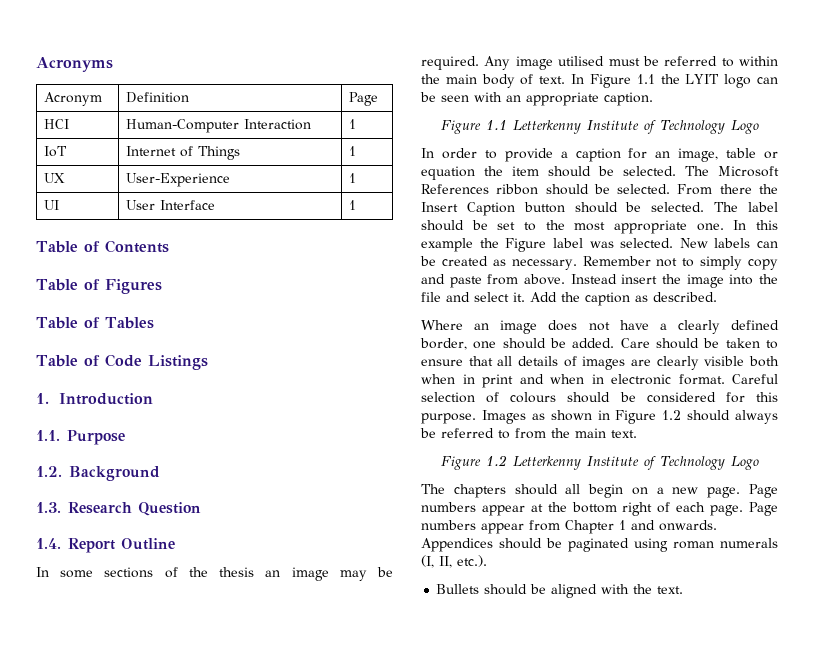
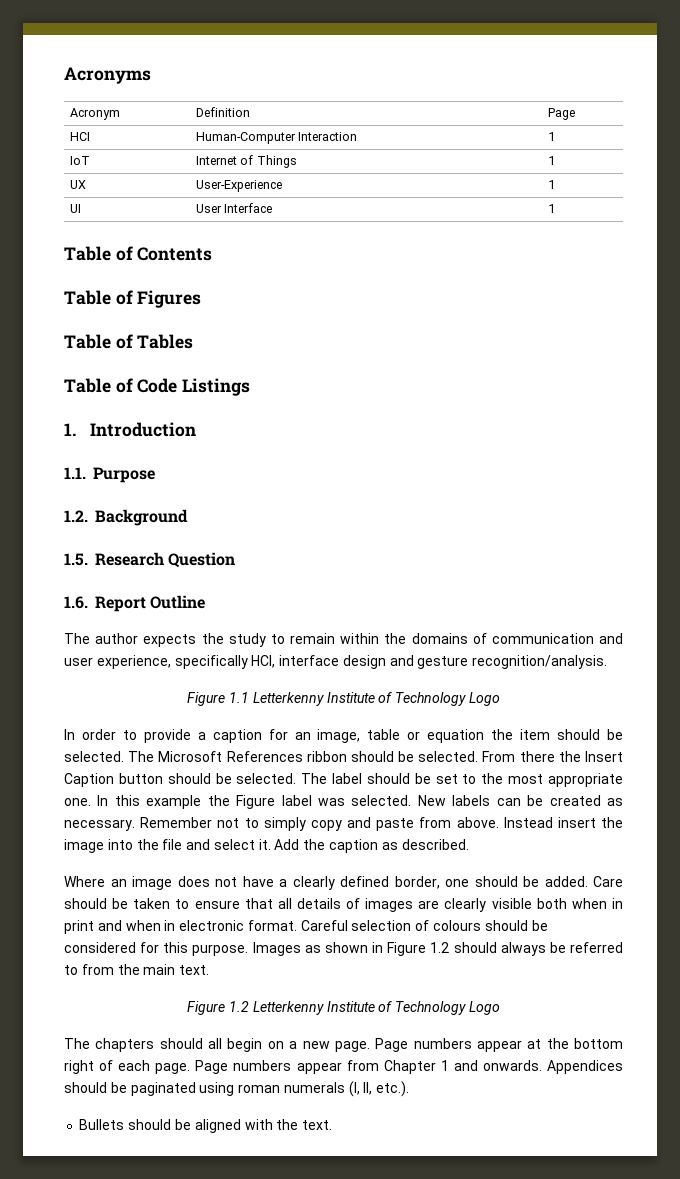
[36,502,61,513] 1.3. -> [64,553,88,566] 1.5.
[36,538,61,549] 1.4. -> [64,596,88,609] 1.6.
[36,567,393,581] [421,56,778,70] [421,74,778,88] [420,92,653,106] In some sections of the thesis an image may be required. Any image utilised must be referred to within the main body of text. In Figure 1.1 the LYIT logo can be seen with an appropriate caption. -> [64,633,623,647] [64,655,608,669] The author expects the study to remain within the domains of communication and user experience, specifically HCI, interface design and gesture recognition/analysis.

